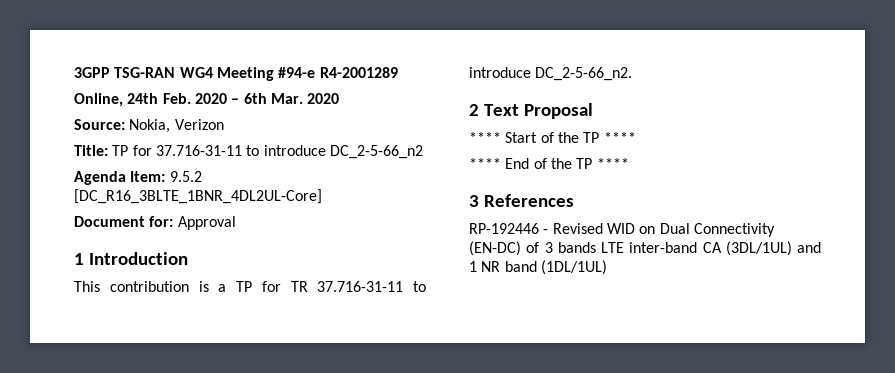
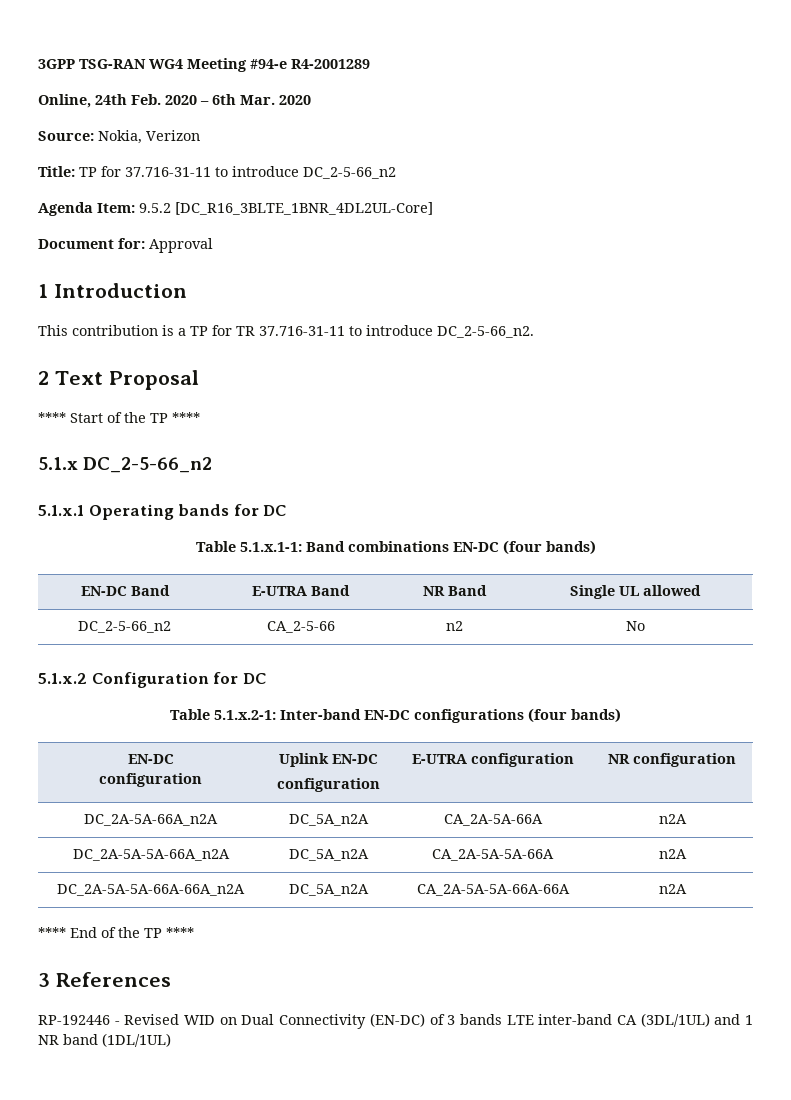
(636, 137) none -> [38,457,213,473] [38,504,287,520] [195,540,596,555] [80,585,170,596] [252,585,350,596] [422,585,487,596] [570,585,701,599] [78,621,171,633] [266,621,335,633] [445,621,463,631] [625,621,645,631] [38,672,266,688] [170,708,621,723] [127,754,174,764] [99,773,202,787] [278,753,378,767] [276,778,380,792] [411,753,574,767] [608,753,736,767] [84,814,218,826] [288,814,369,826] [443,814,543,826] [658,814,687,824] [72,849,230,861] [288,849,369,861] [432,849,554,861] [658,849,687,859] [56,884,245,896] [288,884,369,896] [416,884,570,896] [658,884,687,894] // 5.1.x DC_2-5-66_n2 // 5.1.x.1 Operating bands for DC // Table 5.1.x.1-1: Band combinations EN-DC (four bands) // EN-DC Band | E-UTRA Band | NR Band | Single UL allowed // DC_2-5-66_n2 | CA_2-5-66 | n2 | No // 5.1.x.2 Configuration for DC // Table 5.1.x.2-1: Inter-band EN-DC configurations (four bands) // EN-DC // configuration | Uplink EN-DC // configuration | E-UTRA configuration | NR configuration // DC_2A-5A-66A_n2A | DC_5A_n2A | CA_2A-5A-66A | n2A // DC_2A-5A-5A-66A_n2A | DC_5A_n2A | CA_2A-5A-5A-66A | n2A // DC_2A-5A-5A-66A-66A_n2A | DC_5A_n2A | CA_2A-5A-5A-66A-66A | n2A

